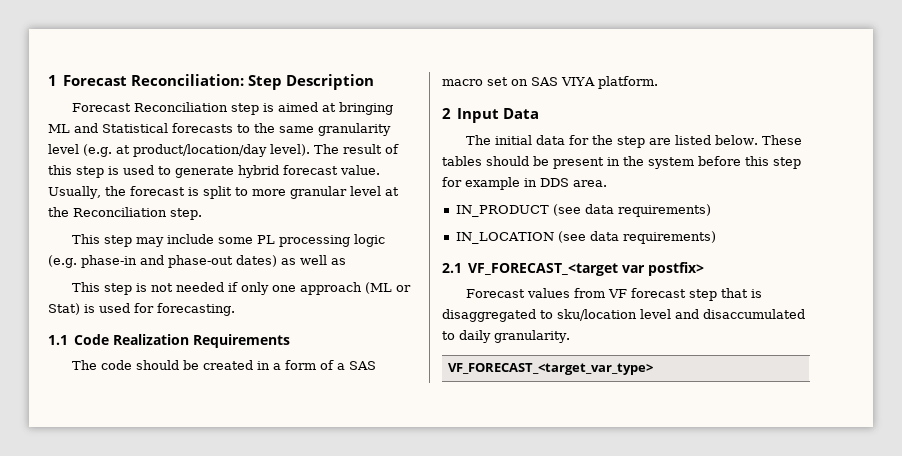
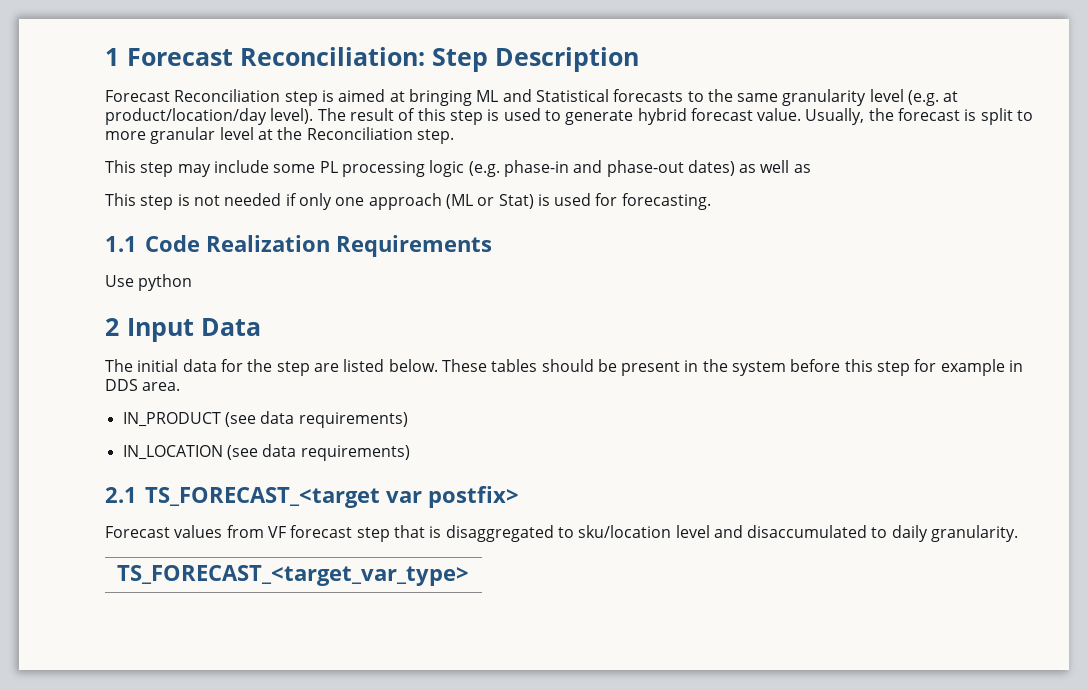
[71,360,376,370] [442,76,658,89] The code should be created in a form of a SAS macro set on SAS VIYA platform. -> [105,274,193,291] Use python
[468,263,619,276] VF_FORECAST_<target -> [145,487,380,508] TS_FORECAST_<target
[448,363,654,375] VF_FORECAST_<target_var_type> -> [116,565,469,586] TS_FORECAST_<target_var_type>

